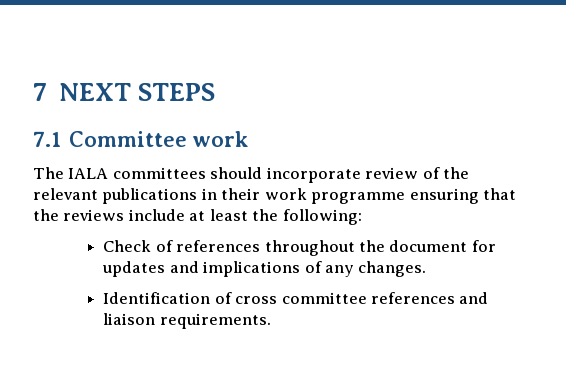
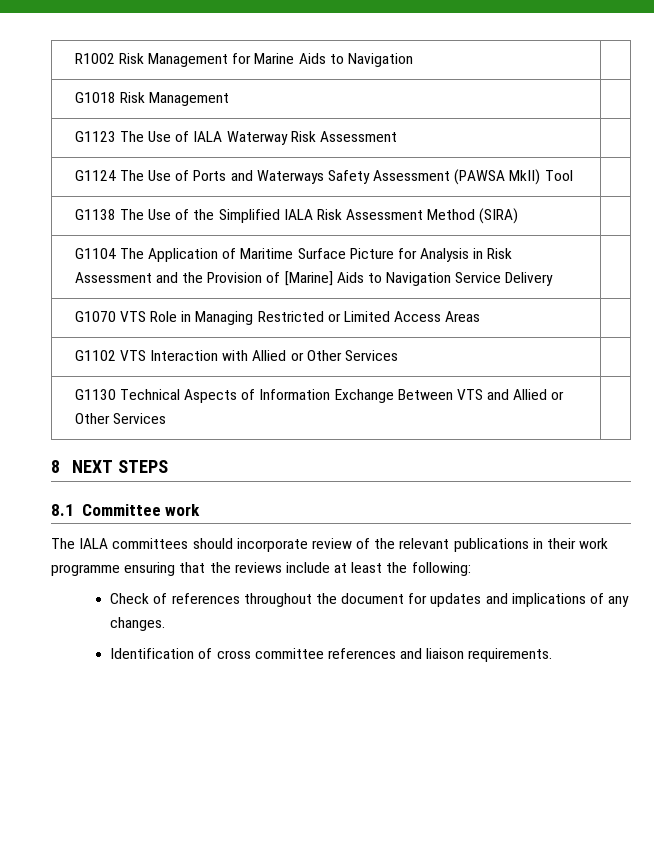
[33,83,47,101] 7 -> [74,53,413,67] [74,92,229,106] [74,131,397,145] [74,169,573,185] [74,208,519,224] [74,248,513,262] [74,271,554,286] [74,311,481,325] [74,350,398,361] [74,389,565,403] [74,413,166,424] [51,460,60,473] R1002 Risk Management for Marine Aids to Navigation | // G1018 Risk Management | // G1123 The Use of IALA Waterway Risk Assessment | // G1124 The Use of Ports and Waterways Safety Assessment (PAWSA MkII) Tool | // G1138 The Use of the Simplified IALA Risk Assessment Method (SIRA) | // G1104 The Application of Maritime Surface Picture for Analysis in Risk Assessment and the Provision of [Marine] Aids to Navigation Service Delivery | // G1070 VTS Role in Managing Restricted or Limited Access Areas | // G1102 VTS Interaction with Allied or Other Services | // G1130 Technical Aspects of Information Exchange Between VTS and Allied or Other Services | // 8
[33,131,61,147] 7.1 -> [51,504,74,516] 8.1

